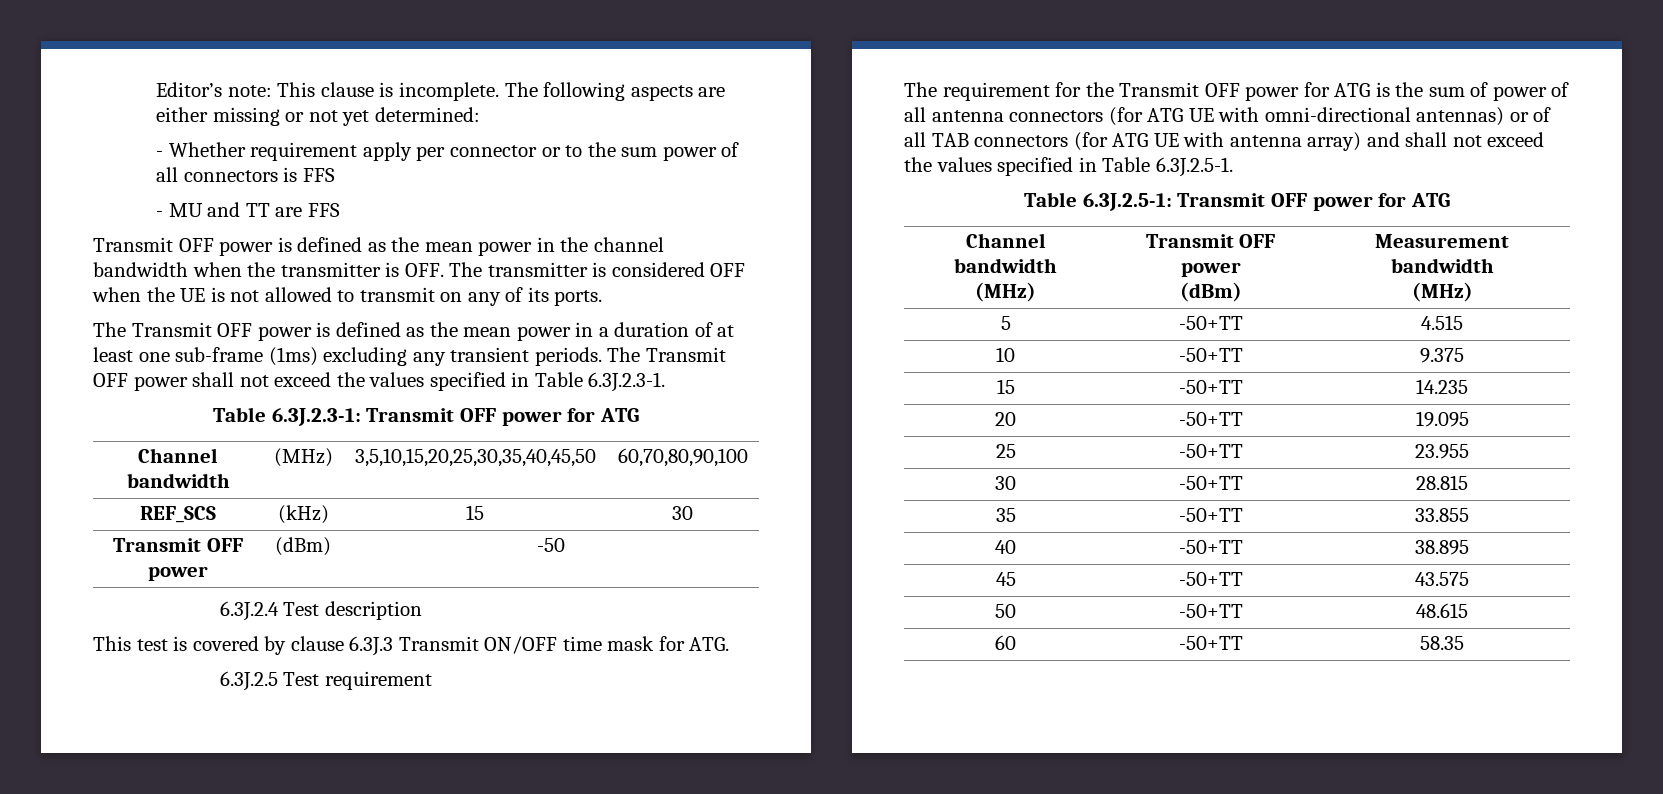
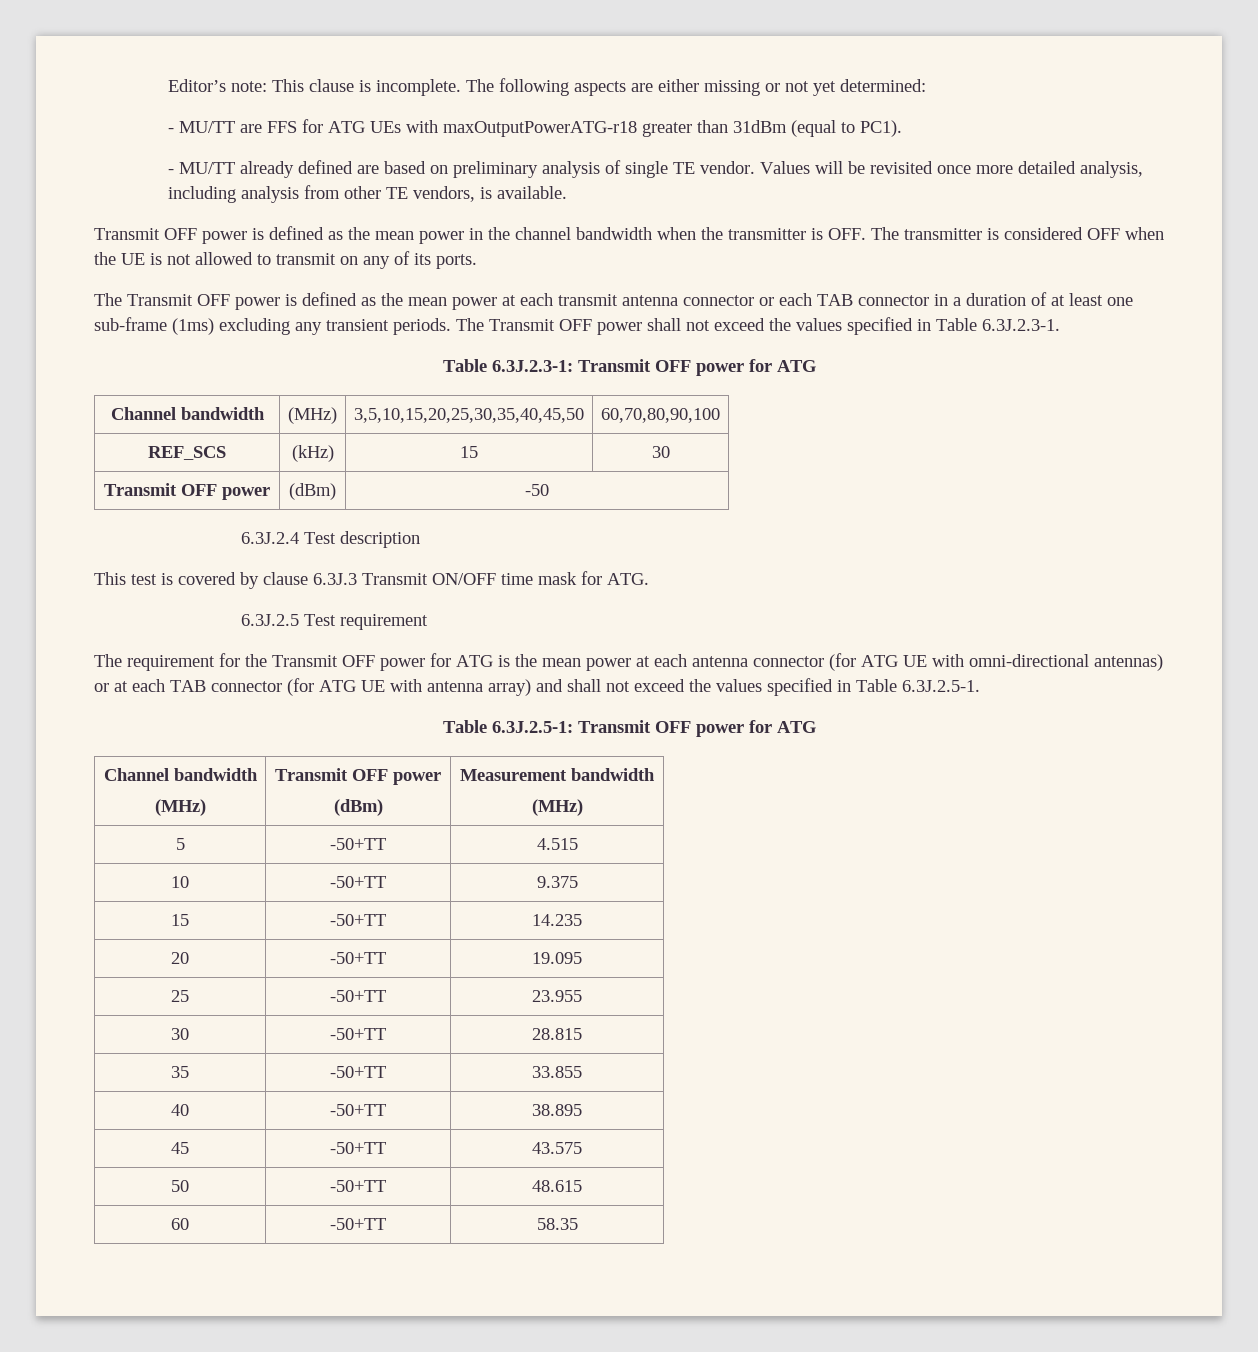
[168,142,740,161] [156,167,335,182] [156,202,341,217] Whether requirement apply per connector or to the sum power of all connectors is FFS // - MU and TT are FFS -> [178,119,902,137] [167,160,1143,178] [167,185,567,203] MU/TT are FFS for ATG UEs with maxOutputPowerATG-r18 greater than 31dBm (equal to PC1). // - MU/TT already defined are based on preliminary analysis of single TE vendor. Values will be revisited once more detailed analysis, including analysis from other TE vendors, is available.
(571, 333) none -> [502,293,929,306] at each transmit antenna connector or each TAB connector
[1428,82,1570,101] [904,107,1104,122] sum of power of all antenna connectors -> [542,654,824,671] mean power at each antenna connector
[1533,107,1552,122] [904,132,1069,147] of all TAB connectors -> [114,679,282,692] at each TAB connector

